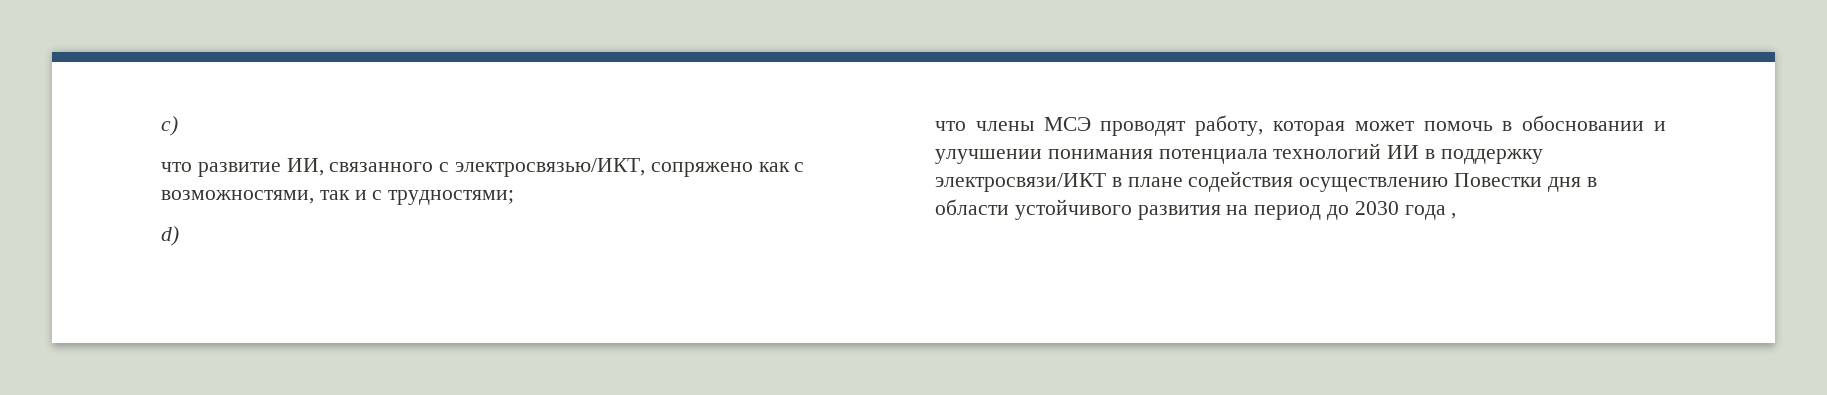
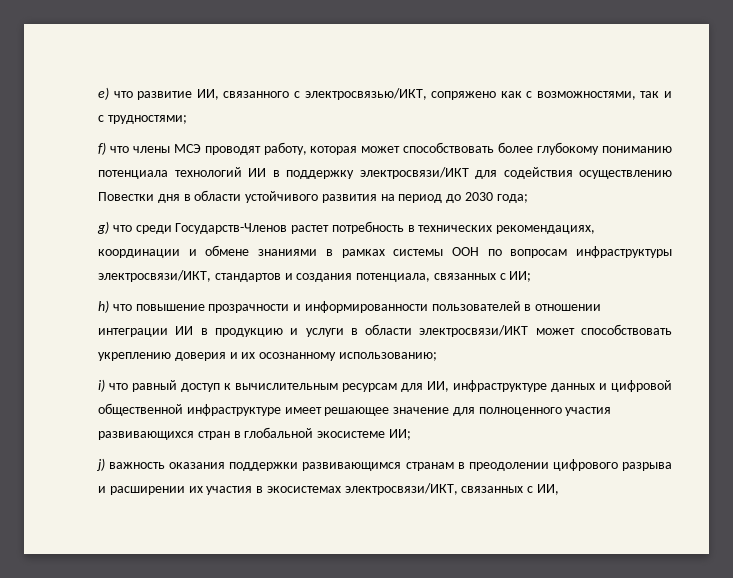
[161,116,178,136] c) // -> [98,87,109,100] e)
[161,226,179,246] d) // -> [98,142,106,155] f)
[1423,115,1666,131] [935,149,1153,164] помочь в обосновании и улучшении понимания -> [403,142,672,155] способствовать более глубокому пониманию
[1111,177,1183,187] в плане -> [475,170,497,179] для
[1404,205,1457,220] года , -> [496,194,528,203] [97,221,596,234] [98,245,672,258] [98,270,532,282] [98,300,602,313] [98,324,673,337] [98,352,437,361] [98,379,672,392] [98,403,612,416] [98,427,411,440] [96,458,672,471] [98,483,560,495] года; // g) что среди Государств-Членов растет потребность в технических рекомендациях, координации и обмене знаниями в рамках системы ООН по вопросам инфраструктуры электросвязи/ИКТ, стандартов и создания потенциала, связанных с ИИ; // h) что повышение прозрачности и информированности пользователей в отношении интеграции ИИ в продукцию и услуги в области электросвязи/ИКТ может способствовать укреплению доверия и их осознанному использованию; // i) что равный доступ к вычислительным ресурсам для ИИ, инфраструктуре данных и цифровой общественной инфраструктуре имеет решающее значение для полноценного участия развивающихся стран в глобальной экосистеме ИИ; // j) важность оказания поддержки развивающимся странам в преодолении цифрового разрыва и расширении их участия в экосистемах электросвязи/ИКТ, связанных с ИИ,

